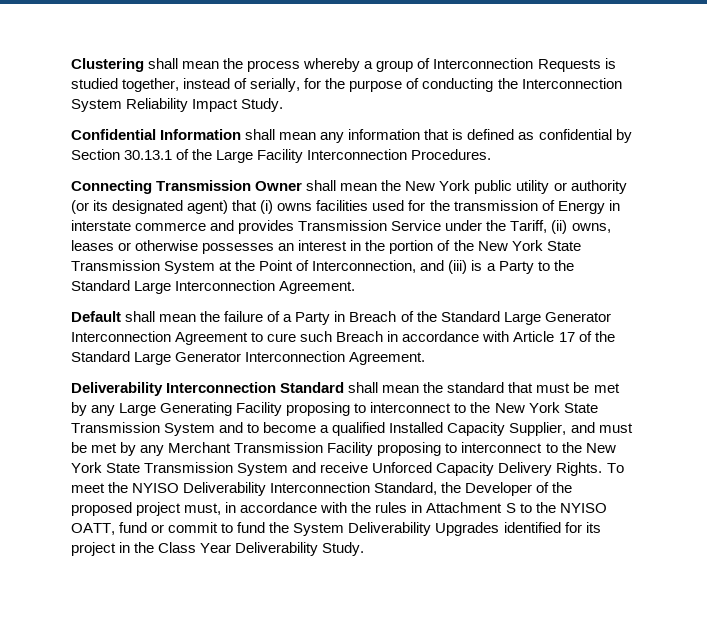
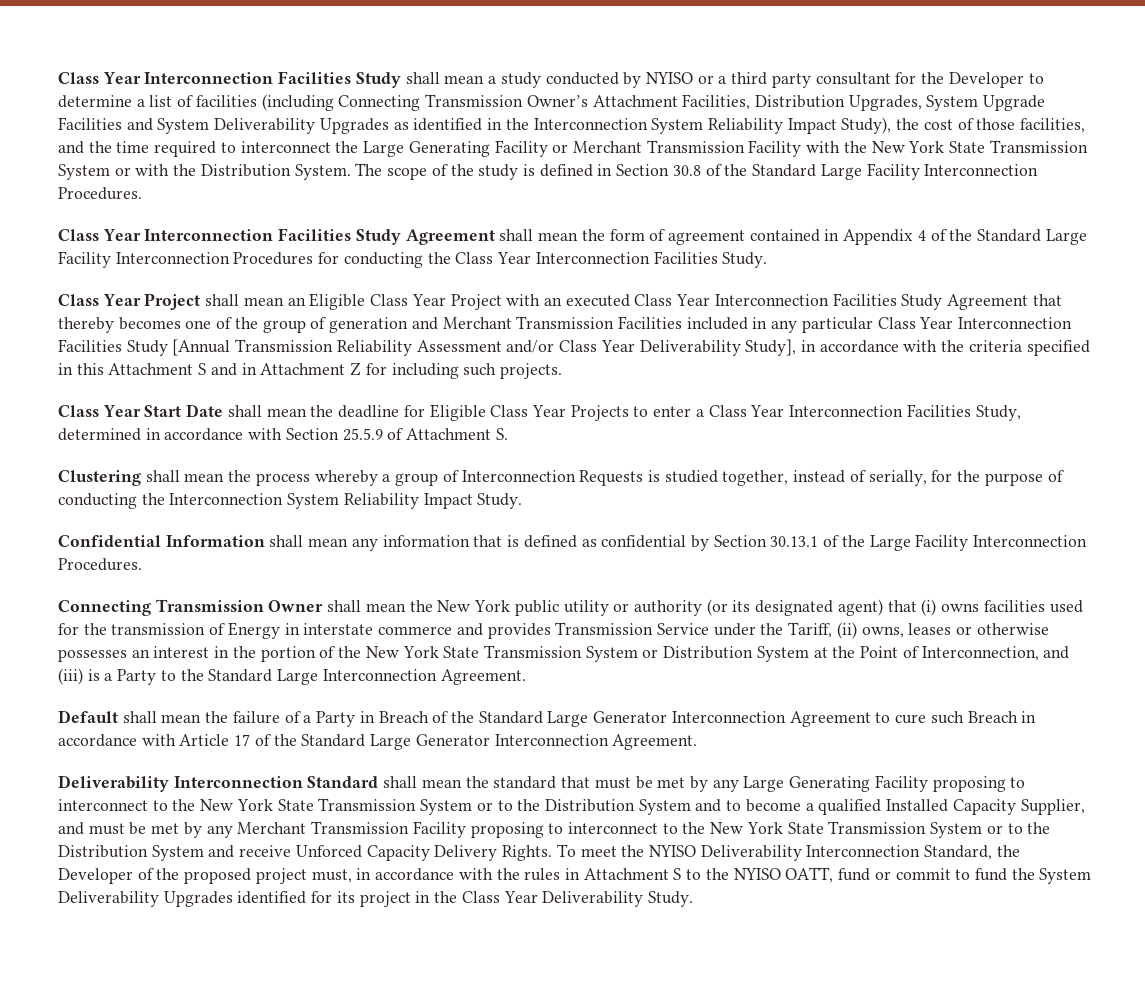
(71, 65) none -> [58,71,1044,88] [58,94,1046,111] [58,117,1086,134] [58,140,1088,157] [58,163,1039,180] [58,187,142,200] [58,228,1087,245] [58,251,768,268] [58,293,1062,310] [58,316,1073,333] [58,339,1090,356] [58,362,562,379] [58,404,1021,421] [58,428,508,441] Class Year Interconnection Facilities Study shall mean a study conducted by NYISO or a third party consultant for the Developer to determine a list of facilities (including Connecting Transmission Owner’s Attachment Facilities, Distribution Upgrades, System Upgrade Facilities and System Deliverability Upgrades as identified in the Interconnection System Reliability Impact Study), the cost of those facilities, and the time required to interconnect the Large Generating Facility or Merchant Transmission Facility with the New York State Transmission System or with the Distribution System. The scope of the study is defined in Section 30.8 of the Standard Large Facility Interconnection Procedures. // Class Year Interconnection Facilities Study Agreement shall mean the form of agreement contained in Appendix 4 of the Standard Large Facility Interconnection Procedures for conducting the Class Year Interconnection Facilities Study. // Class Year Project shall mean an Eligible Class Year Project with an executed Class Year Interconnection Facilities Study Agreement that thereby becomes one of the group of generation and Merchant Transmission Facilities included in any particular Class Year Interconnection Facilities Study [Annual Transmission Reliability Assessment and/or Class Year Deliverability Study], in accordance with the criteria specified in this Attachment S and in Attachment Z for including such projects. // Class Year Start Date shall mean the deadline for Eligible Class Year Projects to enter a Class Year Interconnection Facilities Study, determined in accordance with Section 25.5.9 of Attachment S. //
(216, 267) none -> [642,646,809,662] or Distribution System
(216, 429) none -> [476,799,691,815] or to the Distribution System
(289, 469) none -> [986,822,1051,834] [58,845,204,861] or to the Distribution System

